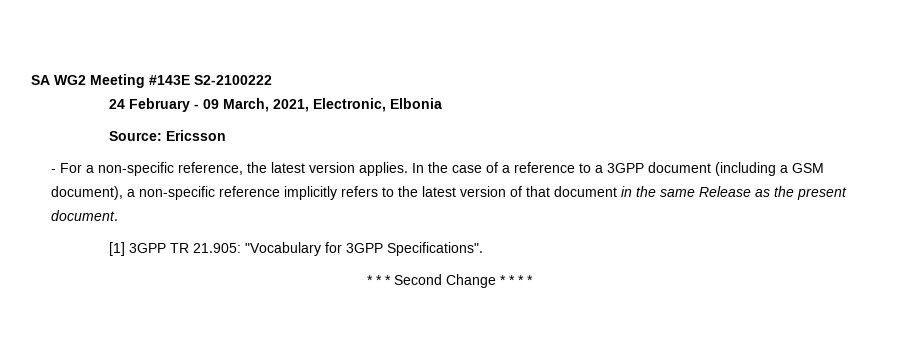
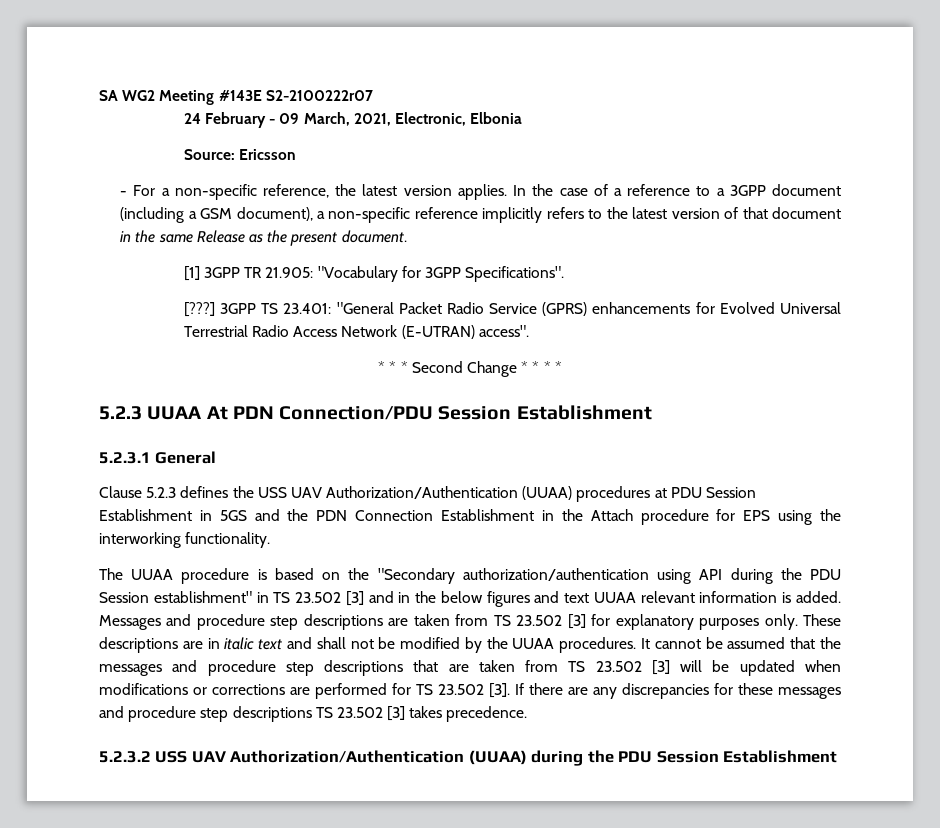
[194,75,272,85] S2-2100222 -> [265,90,373,101] S2-2100222r07
(484, 249) none -> [183,302,841,317] [183,325,529,339] // [???] 3GPP TS 23.401: "General Packet Radio Service (GPRS) enhancements for Evolved Universal Terrestrial Radio Access Network (E-UTRAN) access".
(533, 280) none -> [99,405,652,420] [99,451,217,464] [99,486,757,502] [99,509,842,525] [99,532,271,548] [99,568,842,584] [99,591,841,607] [99,614,841,630] [99,637,841,653] [99,660,841,676] [99,683,841,699] [99,706,528,722] [99,750,838,766] // 5.2.3 UUAA At PDN Connection/PDU Session Establishment // 5.2.3.1 General // Clause 5.2.3 defines the USS UAV Authorization/Authentication (UUAA) procedures at PDU Session Establishment in 5GS and the PDN Connection Establishment in the Attach procedure for EPS using the interworking functionality. // The UUAA procedure is based on the "Secondary authorization/authentication using API during the PDU Session establishment" in TS 23.502 [3] and in the below figures and text UUAA relevant information is added. Messages and procedure step descriptions are taken from TS 23.502 [3] for explanatory purposes only. These descriptions are in italic text and shall not be modified by the UUAA procedures. It cannot be assumed that the messages and procedure step descriptions that are taken from TS 23.502 [3] will be updated when modifications or corrections are performed for TS 23.502 [3]. If there are any discrepancies for these messages and procedure step descriptions TS 23.502 [3] takes precedence. // 5.2.3.2 USS UAV Authorization/Authentication (UUAA) during the PDU Session Establishment

